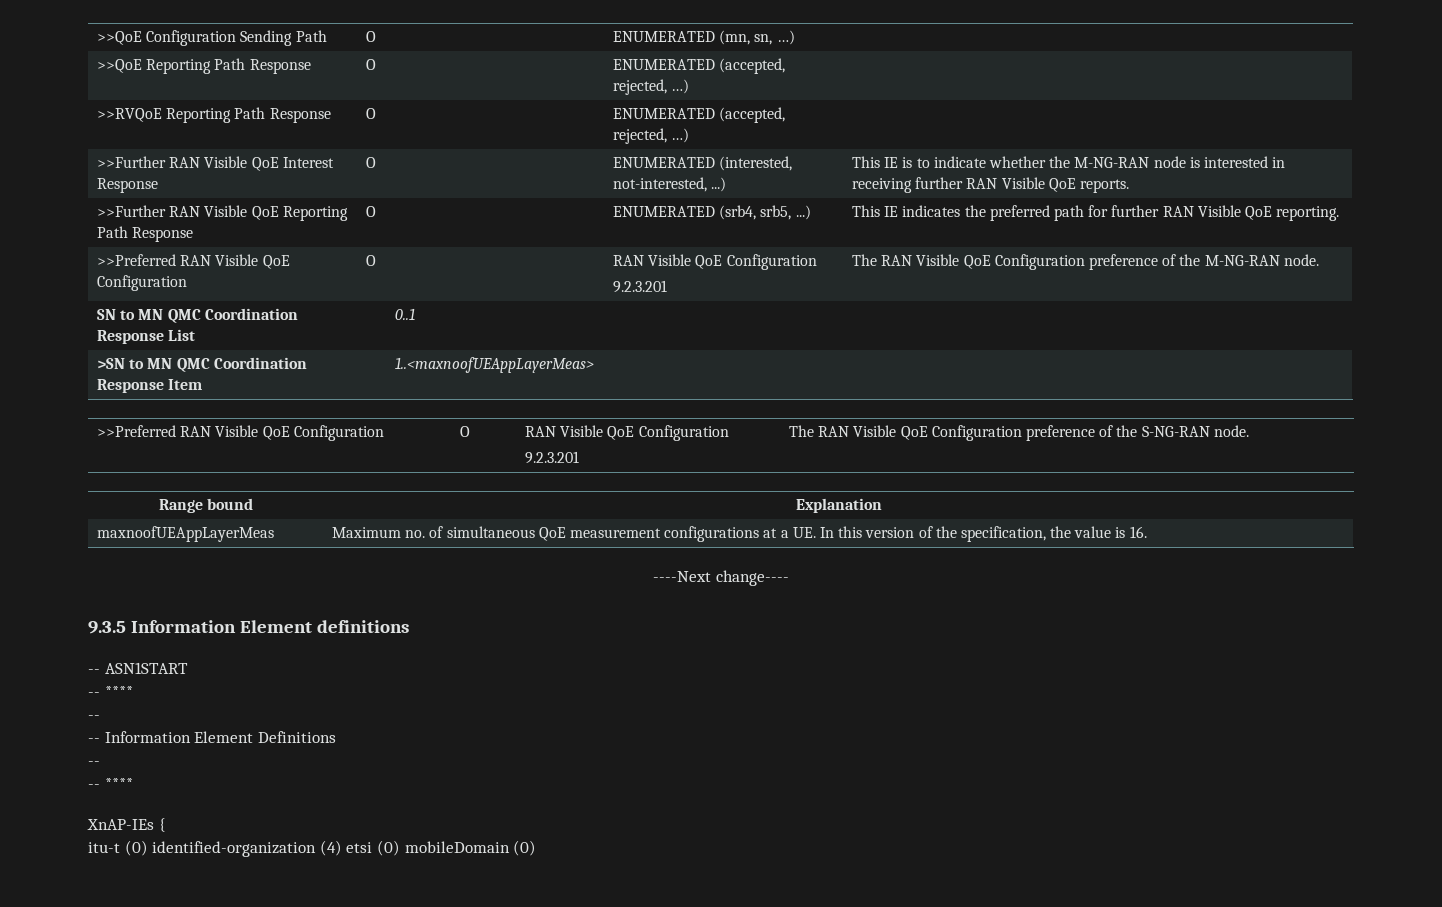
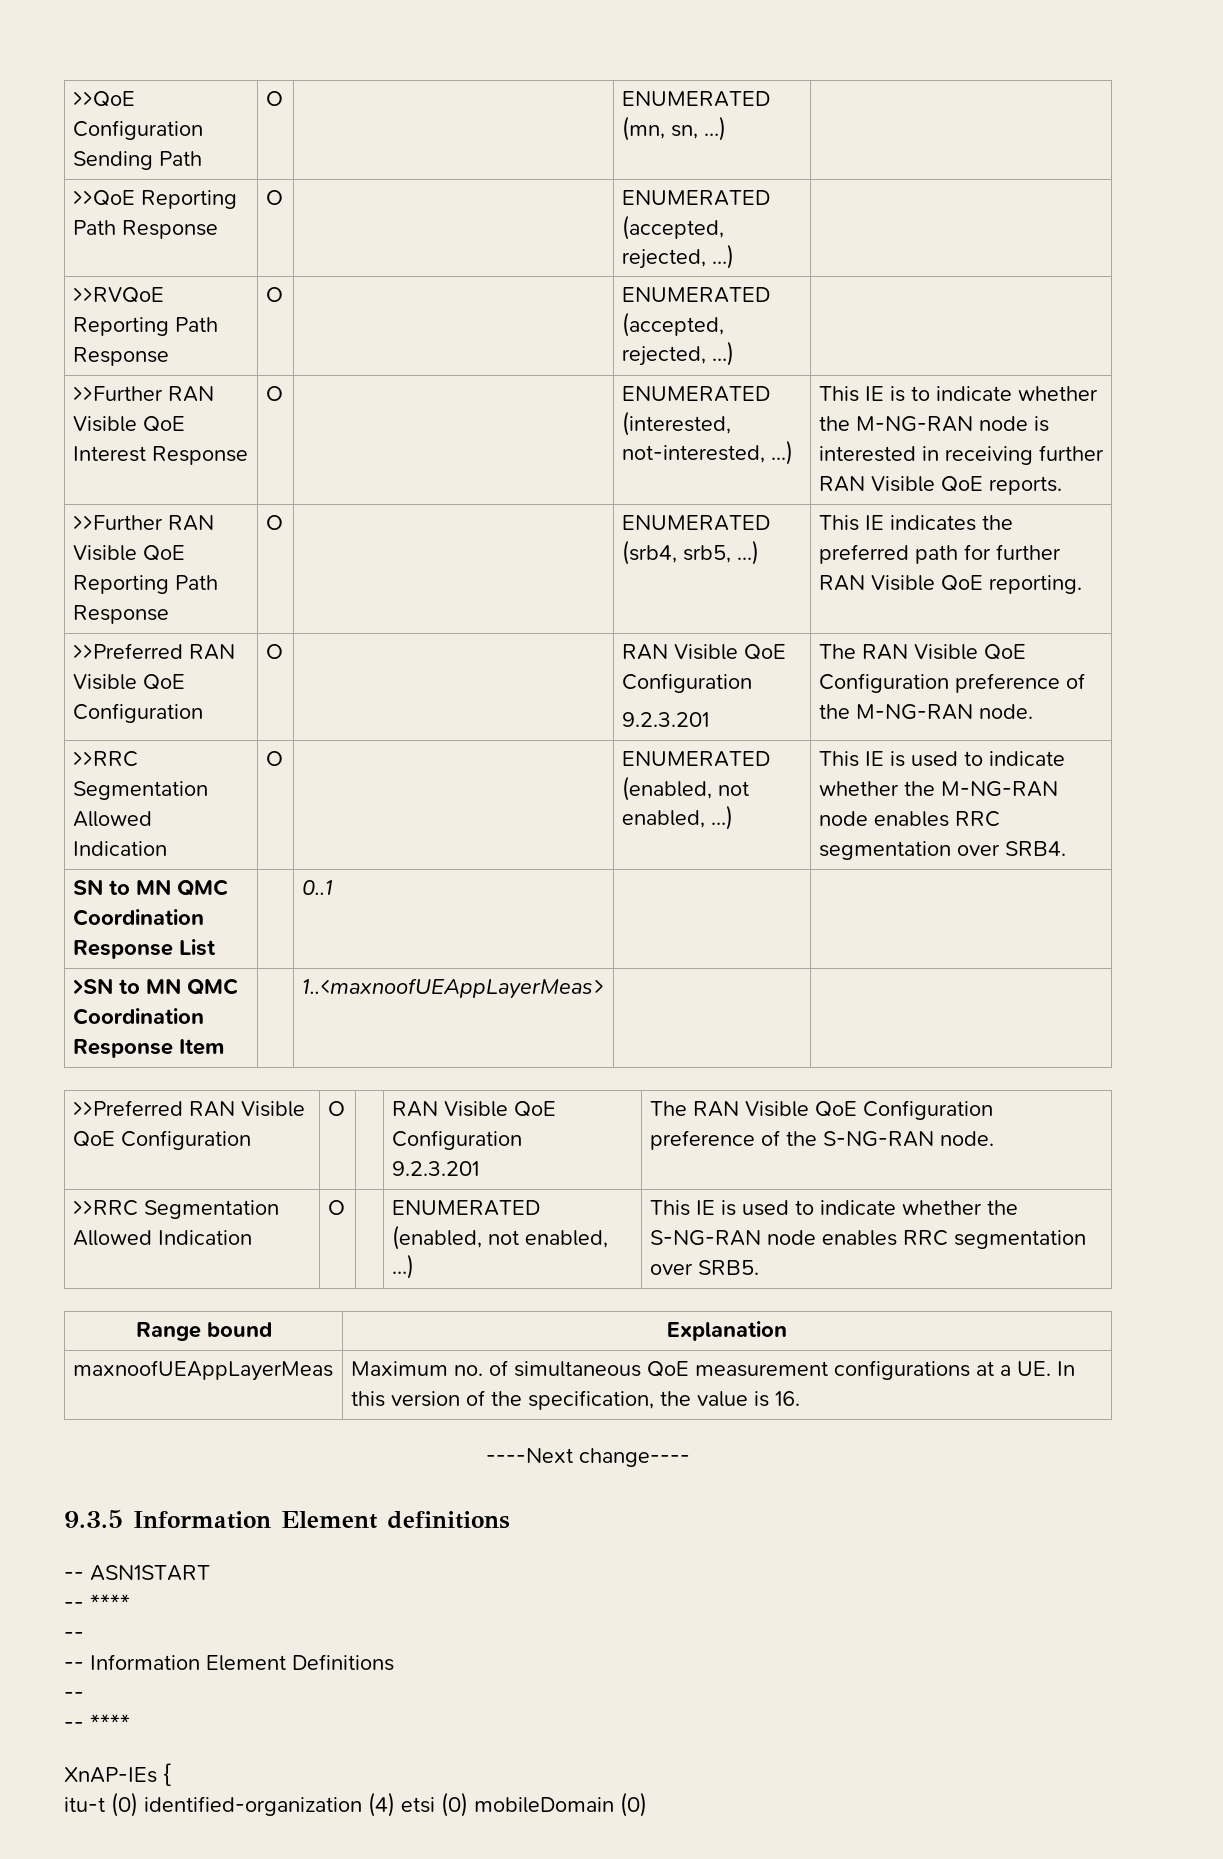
(1319, 260) none -> [72,751,138,767] [72,781,208,800] [72,811,152,827] [72,841,167,856] [265,751,283,766] [621,751,770,767] [621,776,749,801] [621,805,733,830] [818,751,1065,767] [818,781,1058,797] [818,811,1000,827] [818,841,1066,860] // >>RRC Segmentation Allowed Indication | O | | ENUMERATED (enabled, not enabled, …) | This IE is used to indicate whether the M-NG-RAN node enables RRC segmentation over SRB4.
(1249, 431) none -> [72,1200,279,1219] [72,1230,252,1246] [327,1200,345,1215] [391,1200,540,1216] [391,1225,608,1250] [391,1254,414,1279] [649,1200,1018,1216] [649,1230,1086,1249] [649,1260,759,1275] // >>RRC Segmentation Allowed Indication | O | | ENUMERATED (enabled, not enabled, …) | This IE is used to indicate whether the S-NG-RAN node enables RRC segmentation over SRB5.

